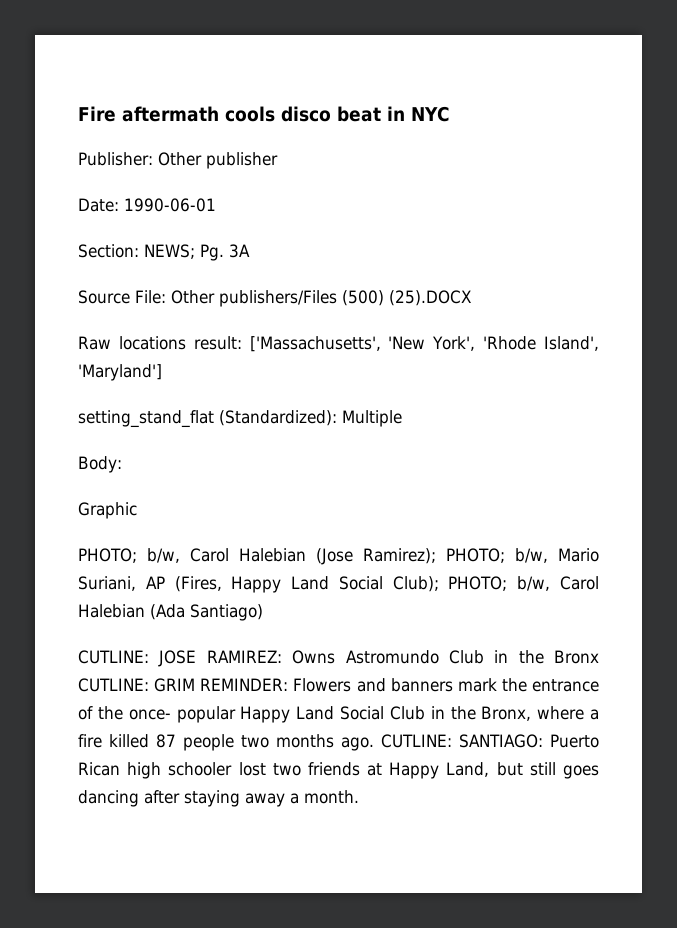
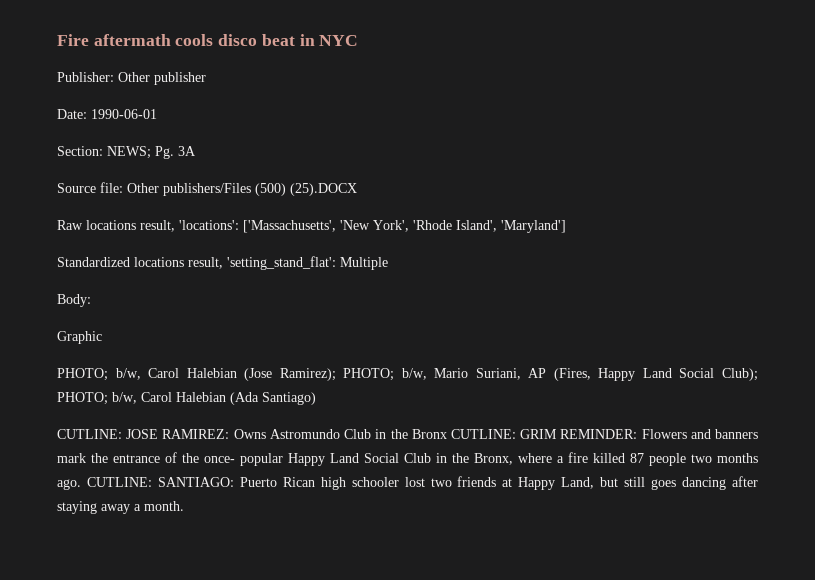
[135,290,166,304] File: -> [100,182,123,193] file:
[193,336,242,350] result: -> [140,220,239,232] result, 'locations':
[78,410,337,428] setting_stand_flat (Standardized): -> [57,256,336,270] Standardized locations result, 'setting_stand_flat':

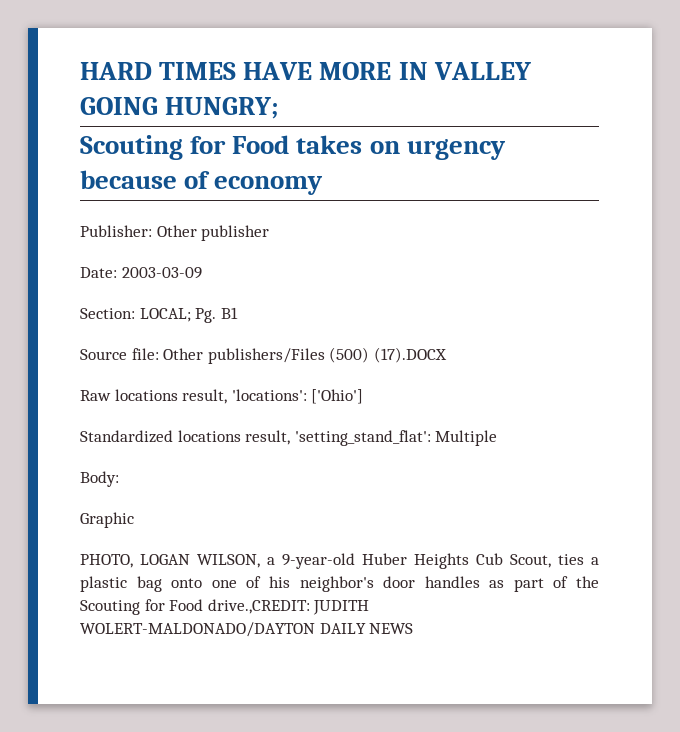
[57,34,359,46] Fire aftermath cools disco beat in NYC -> [80,62,531,80] [80,97,280,119] [80,135,506,160] [80,170,324,195] HARD TIMES HAVE MORE IN VALLEY GOING HUNGRY; // Scouting for Food takes on urgency because of economy
[91,109,157,119] 1990-06-01 -> [121,267,202,279] 2003-03-09
[107,146,196,159] NEWS; Pg. 3A -> [139,307,238,323] LOCAL; Pg. B1
[290,183,357,196] (25).DOCX -> [373,347,447,363] (17).DOCX
[243,220,566,233] ['Massachusetts', 'New York', 'Rhode Island', 'Maryland'] -> [311,389,364,404] ['Ohio']
[57,368,758,381] [57,392,316,405] [57,429,758,439] [57,452,758,466] [57,476,759,490] [57,501,184,514] PHOTO; b/w, Carol Halebian (Jose Ramirez); PHOTO; b/w, Mario Suriani, AP (Fires, Happy Land Social Club); PHOTO; b/w, Carol Halebian (Ada Santiago) // CUTLINE: JOSE RAMIREZ: Owns Astromundo Club in the Bronx CUTLINE: GRIM REMINDER: Flowers and banners mark the entrance of the once- popular Happy Land Social Club in the Bronx, where a fire killed 87 people two months ago. CUTLINE: SANTIAGO: Puerto Rican high schooler lost two friends at Happy Land, but still goes dancing after staying away a month. -> [80,553,599,569] [80,576,599,592] [80,599,370,615] [80,622,414,637] PHOTO, LOGAN WILSON, a 9-year-old Huber Heights Cub Scout, ties a plastic bag onto one of his neighbor's door handles as part of the Scouting for Food drive.,CREDIT: JUDITH WOLERT-MALDONADO/DAYTON DAILY NEWS

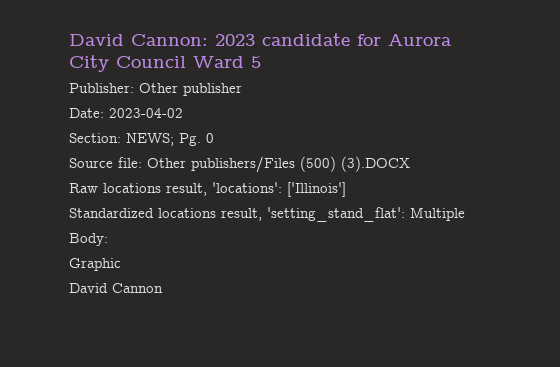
[80,62,531,80] [80,97,280,119] [80,135,506,160] [80,170,324,195] HARD TIMES HAVE MORE IN VALLEY GOING HUNGRY; // Scouting for Food takes on urgency because of economy -> [69,33,452,46] [69,55,261,72] David Cannon: 2023 candidate for Aurora City Council Ward 5
[121,267,202,279] 2003-03-09 -> [109,108,183,118] 2023-04-02
[139,307,238,323] LOCAL; Pg. B1 -> [126,133,214,146] NEWS; Pg. 0
[373,347,447,363] (17).DOCX -> [341,156,410,172] (3).DOCX
[311,389,364,404] ['Ohio'] -> [287,182,346,197] ['Illinois']
[80,553,599,569] [80,576,599,592] [80,599,370,615] [80,622,414,637] PHOTO, LOGAN WILSON, a 9-year-old Huber Heights Cub Scout, ties a plastic bag onto one of his neighbor's door handles as part of the Scouting for Food drive.,CREDIT: JUDITH WOLERT-MALDONADO/DAYTON DAILY NEWS -> [69,283,163,293] David Cannon

